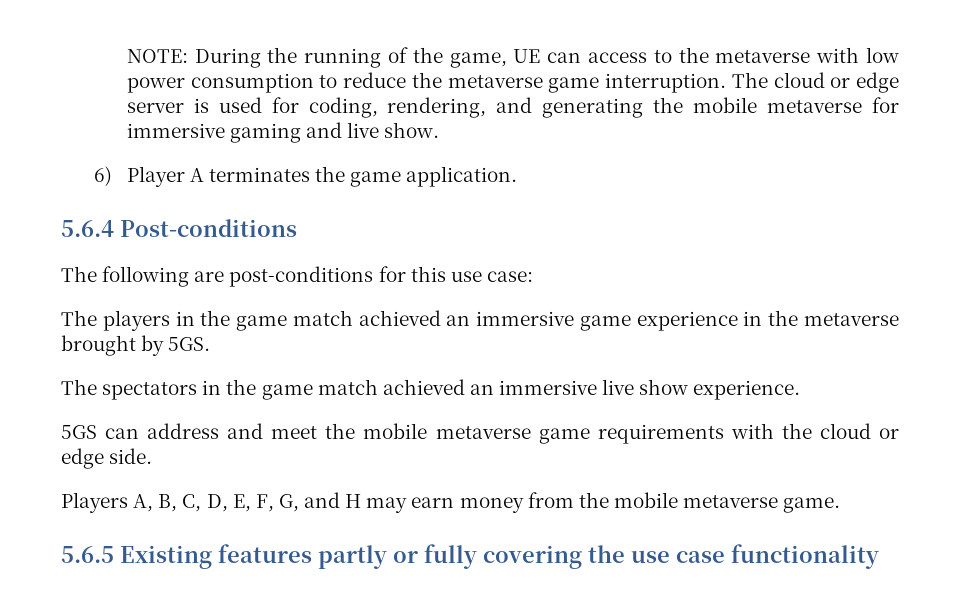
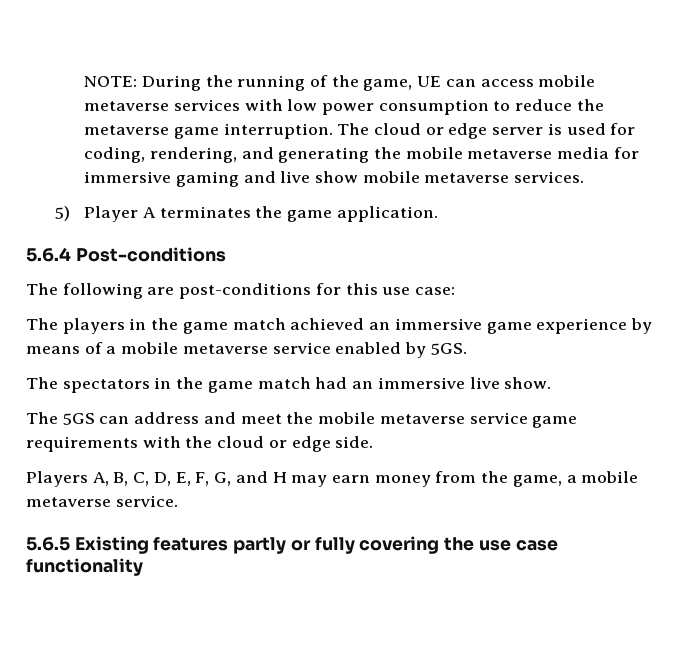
[653,47,811,63] to the metaverse -> [538,75,596,87] [84,99,240,111] mobile metaverse services
(863, 106) none -> [557,147,610,159] media
[384,122,440,138] [93,166,112,186] show. // 6) -> [314,171,585,183] [55,206,71,221] show mobile metaverse services. // 5)
[743,310,900,326] [61,335,136,356] in the metaverse brought -> [630,318,652,334] [26,342,402,354] by means of a mobile metaverse service enabled
[382,379,465,395] achieved -> [315,377,348,389] had
[639,379,801,400] show experience. // -> [504,377,552,389] [26,412,58,424] show. // The
(531, 432) none -> [469,412,528,424] service
[613,492,841,513] mobile metaverse game. -> [512,471,639,487] [26,495,178,507] game, a mobile metaverse service.

